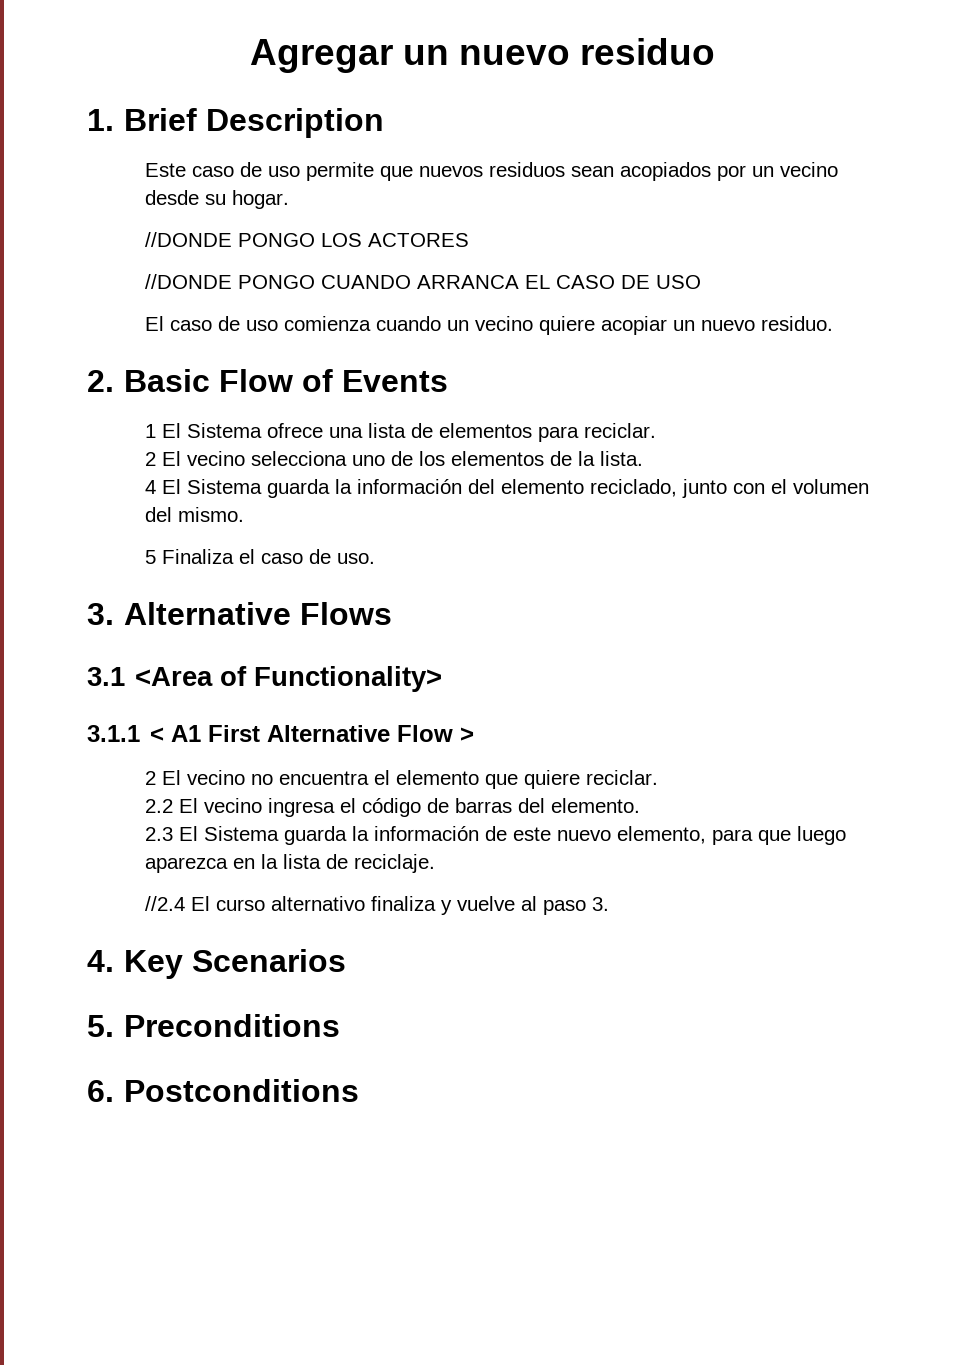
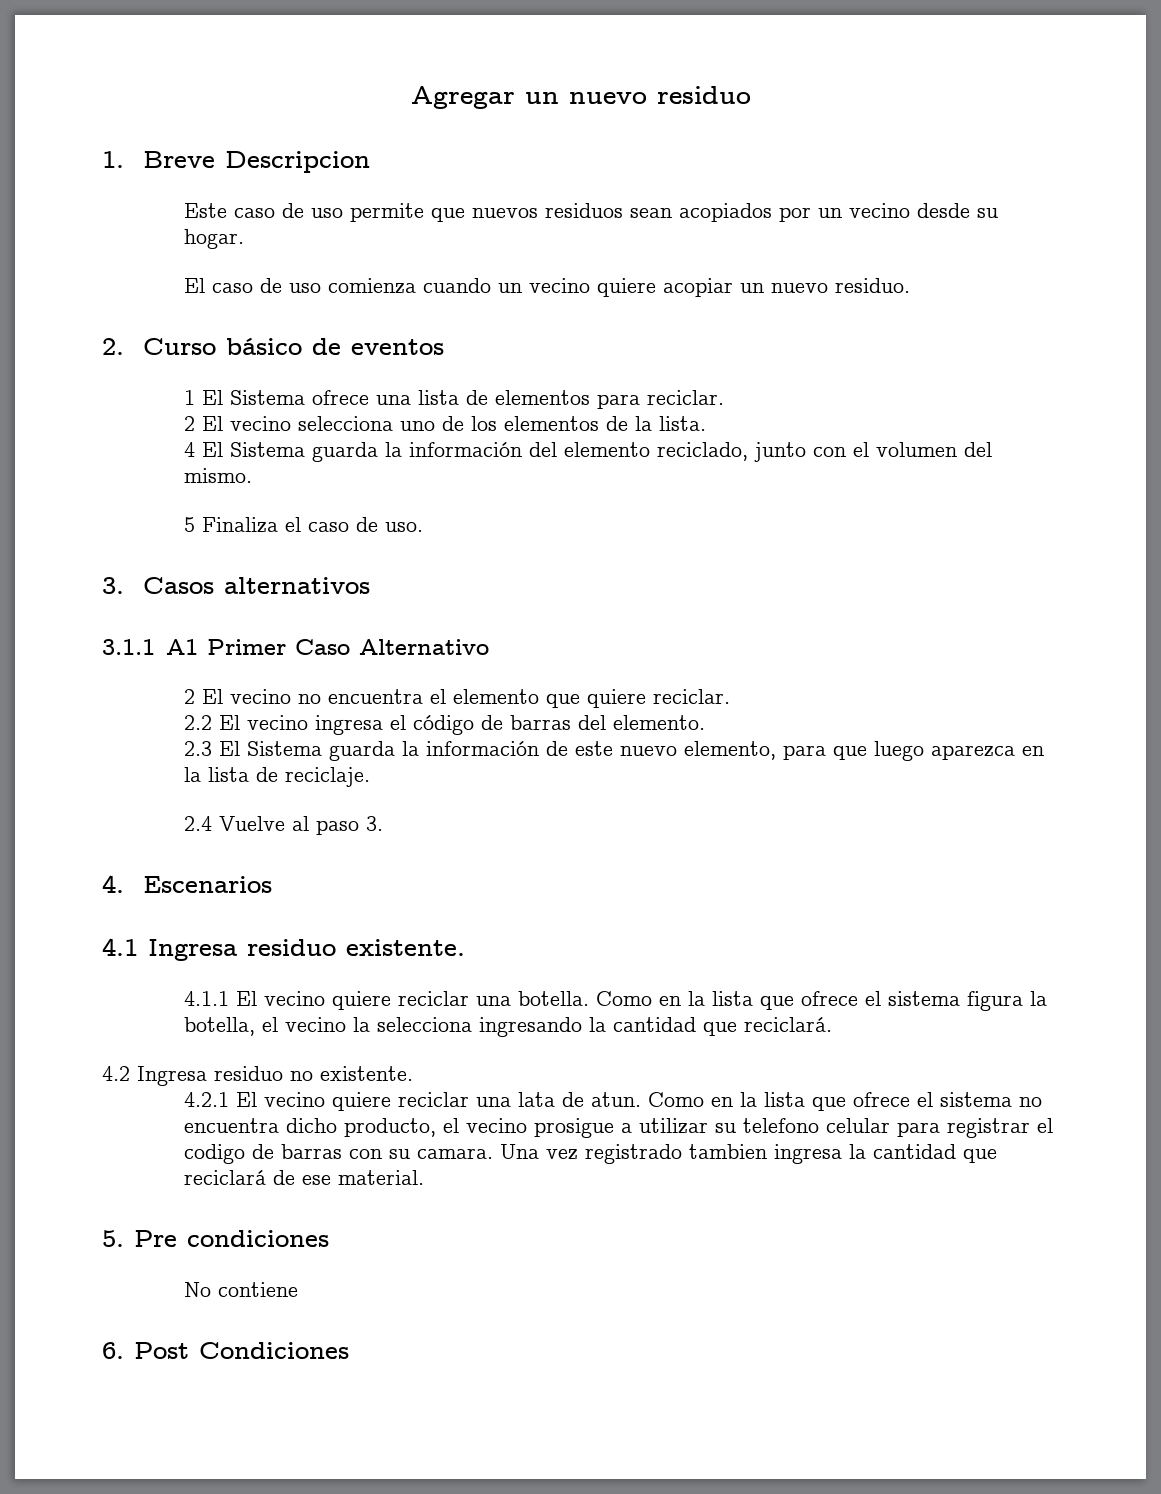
[124,108,385,138] Brief Description -> [143,151,371,173] Breve Descripcion
[145,232,470,247] [145,274,702,289] // //DONDE PONGO LOS ACTORES // //DONDE PONGO CUANDO ARRANCA EL CASO DE USO -> (245, 239) none
[124,369,449,392] Basic Flow of Events -> [143,338,445,355] Curso básico de eventos
[124,602,393,625] [87,666,443,692] [87,725,475,742] Alternative Flows // 3.1 <Area of Functionality> // 3.1.1 < A1 First Alternative Flow > -> [143,577,371,594] [102,639,489,655] Casos alternativos // 3.1.1 A1 Primer Caso Alternativo
[145,896,610,915] [87,949,347,979] [87,1014,341,1037] [87,1079,360,1102] //2.4 El curso alternativo finaliza y vuelve al paso 3. // 4. Key Scenarios // 5. Preconditions // 6. Postconditions -> [184,816,384,835] [102,875,273,893] [102,938,465,961] [184,991,1048,1011] [184,1017,833,1037] [102,1066,413,1086] [184,1092,1043,1111] [184,1118,1054,1138] [184,1144,998,1164] [184,1170,425,1185] [102,1230,329,1247] [184,1282,299,1297] [102,1342,349,1359] 2.4 Vuelve al paso 3. // 4. Escenarios // 4.1 Ingresa residuo existente. // 4.1.1 El vecino quiere reciclar una botella. Como en la lista que ofrece el sistema figura la botella, el vecino la selecciona ingresando la cantidad que reciclará. // 4.2 Ingresa residuo no existente. // 4.2.1 El vecino quiere reciclar una lata de atun. Como en la lista que ofrece el sistema no encuentra dicho producto, el vecino prosigue a utilizar su telefono celular para registrar el codigo de barras con su camara. Una vez registrado tambien ingresa la cantidad que reciclará de ese material. // 5. Pre condiciones // No contiene // 6. Post Condiciones

